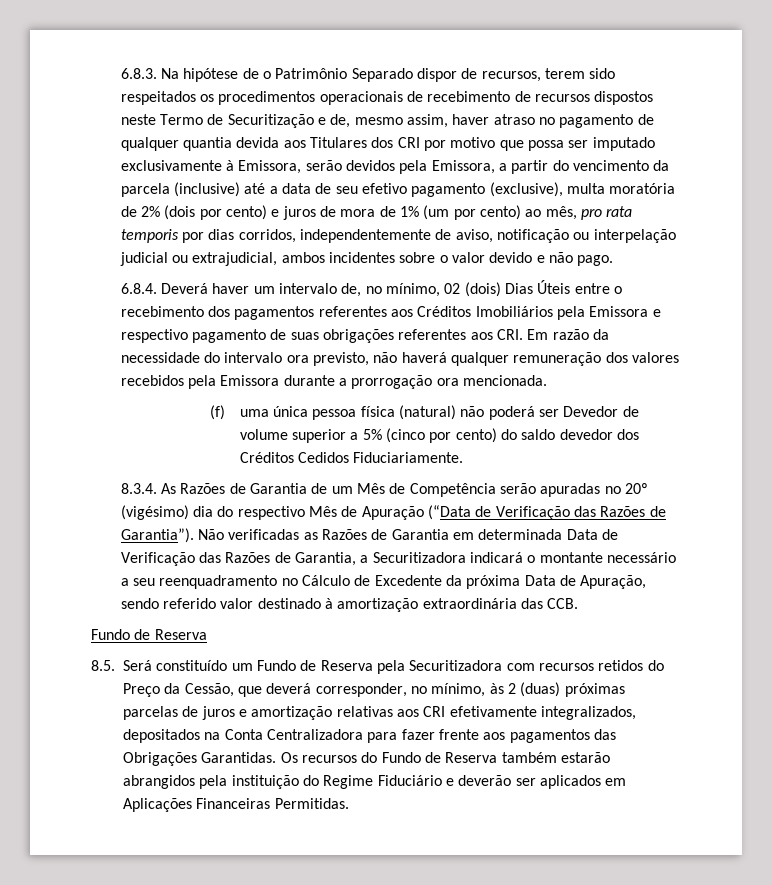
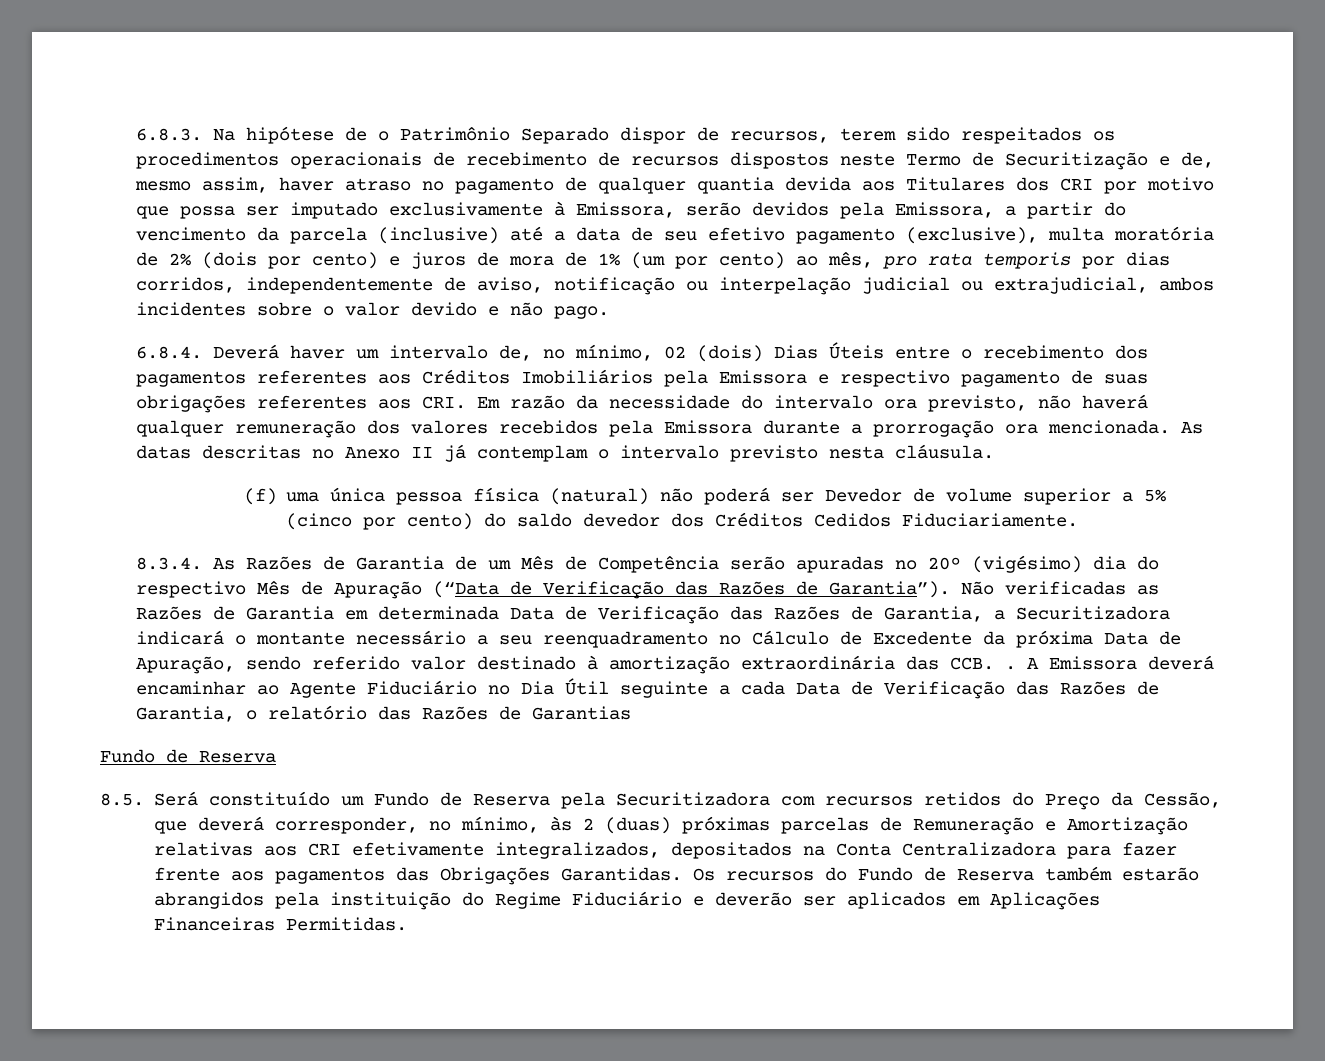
(548, 380) none -> [1180,422,1203,434] [135,444,994,462] As datas descritas no Anexo II já contemplam o intervalo previsto nesta cláusula.
(579, 603) none -> [1004,655,1214,670] [135,678,1159,699] [135,705,631,722] . A Emissora deverá encaminhar ao Agente Fiduciário no Dia Útil seguinte a cada Data de Verificação das Razões de Garantia, o relatório das Razões de Garantias
[201,706,333,720] juros e amortização -> [912,817,1188,835] Remuneração e Amortização

